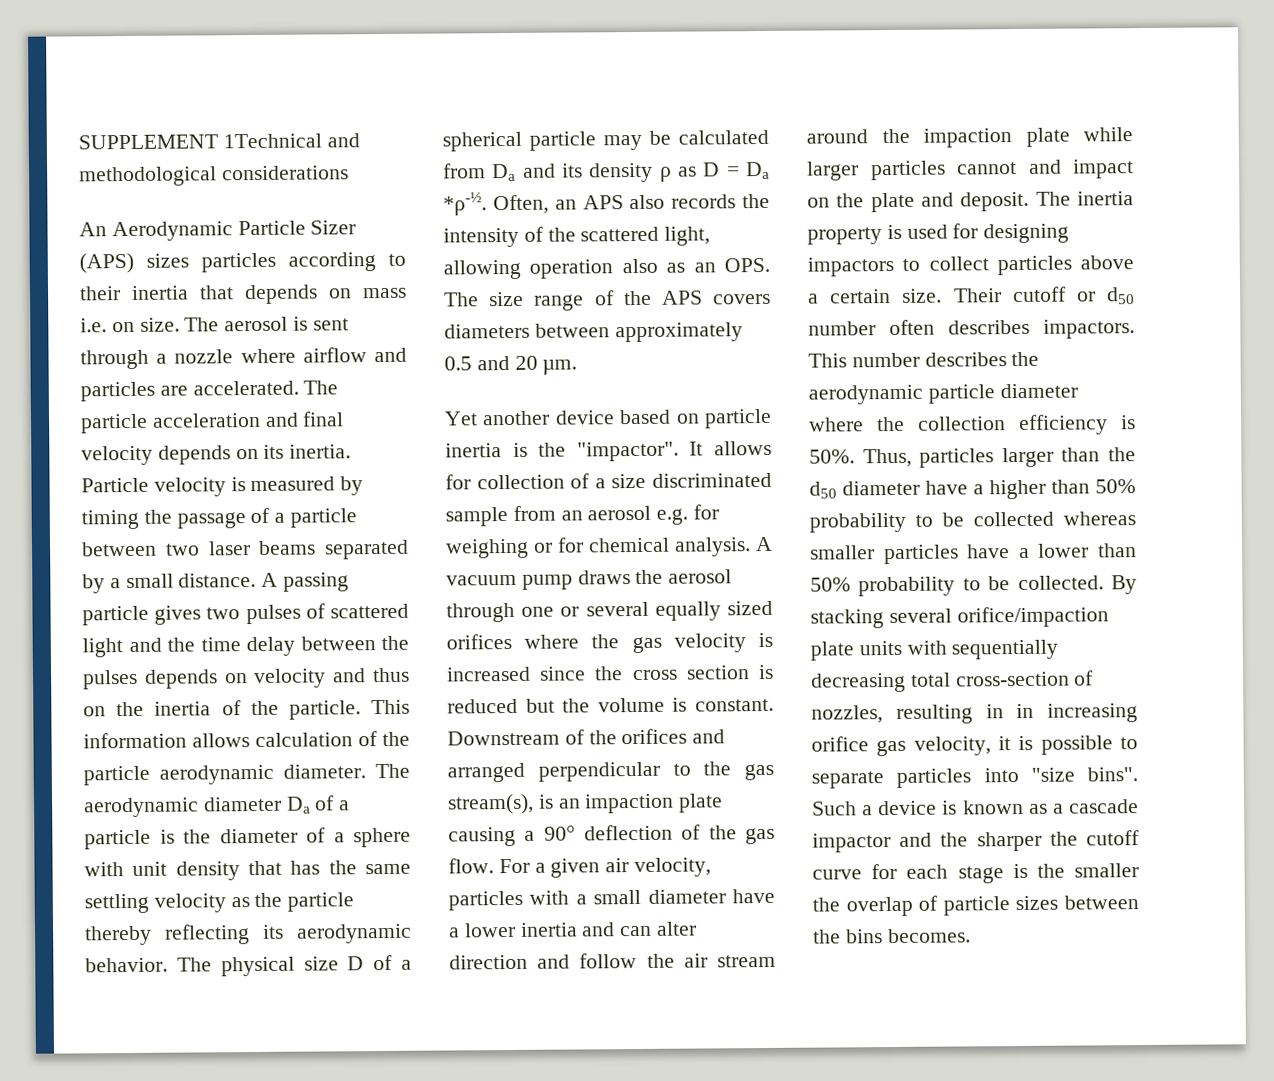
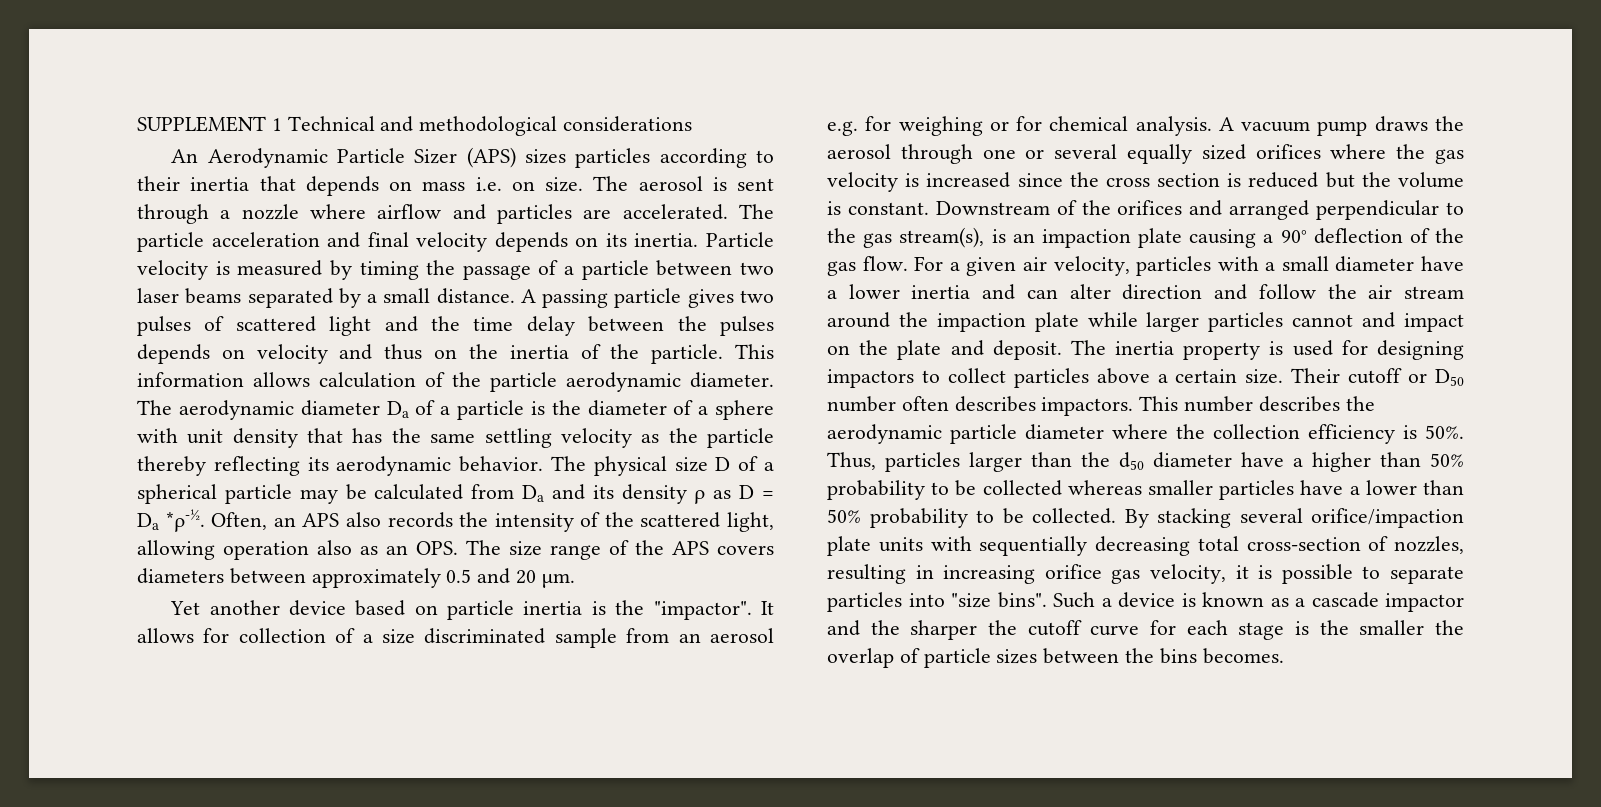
[222,133,322,149] 1Technical -> [271,116,375,131] 1 Technical
[1107,287,1135,305] d50 -> [1435,369,1464,386] D50
[1016,703,1035,719] in -> (934, 572) none

